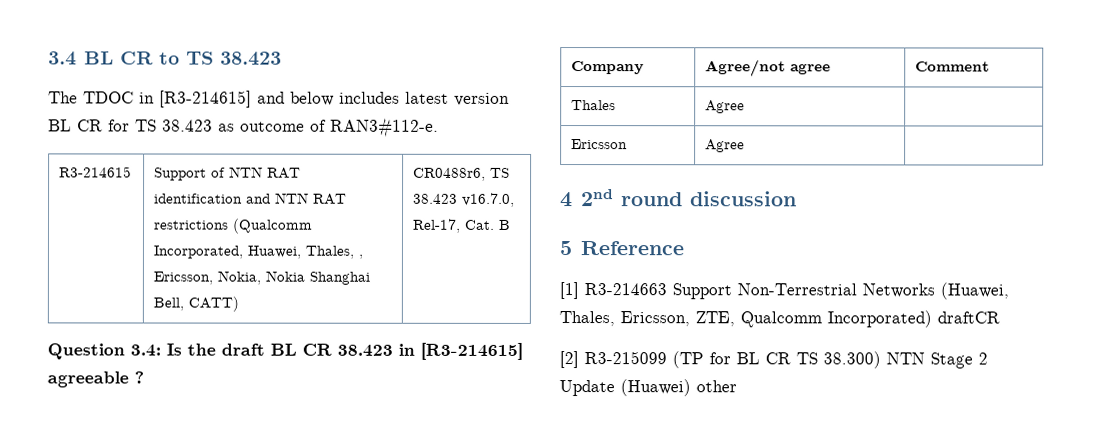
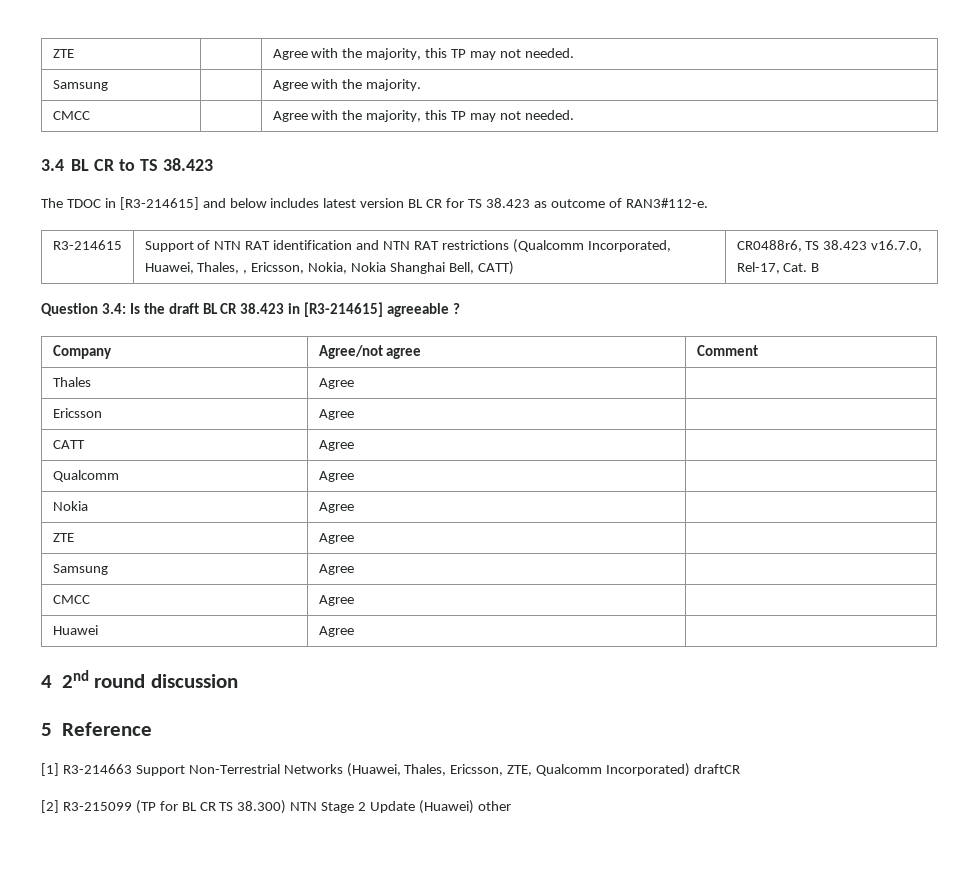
(48, 58) none -> [52,49,74,58] [272,48,574,60] [52,80,108,91] [272,79,422,91] [52,111,90,120] [272,110,574,122] ZTE | | Agree with the majority, this TP may not needed. // Samsung | | Agree with the majority. // CMCC | | Agree with the majority, this TP may not needed. //
(746, 146) none -> [52,440,85,449] [318,440,354,451] [52,470,119,482] [318,471,354,482] [52,501,88,511] [318,502,354,513] [52,533,74,542] [318,533,354,544] [52,564,108,575] [318,564,354,575] [52,595,90,604] [318,595,354,606] [52,625,98,635] [318,626,354,637] // CATT | Agree | // Qualcomm | Agree | // Nokia | Agree | // ZTE | Agree | // Samsung | Agree | // CMCC | Agree | // Huawei | Agree |

